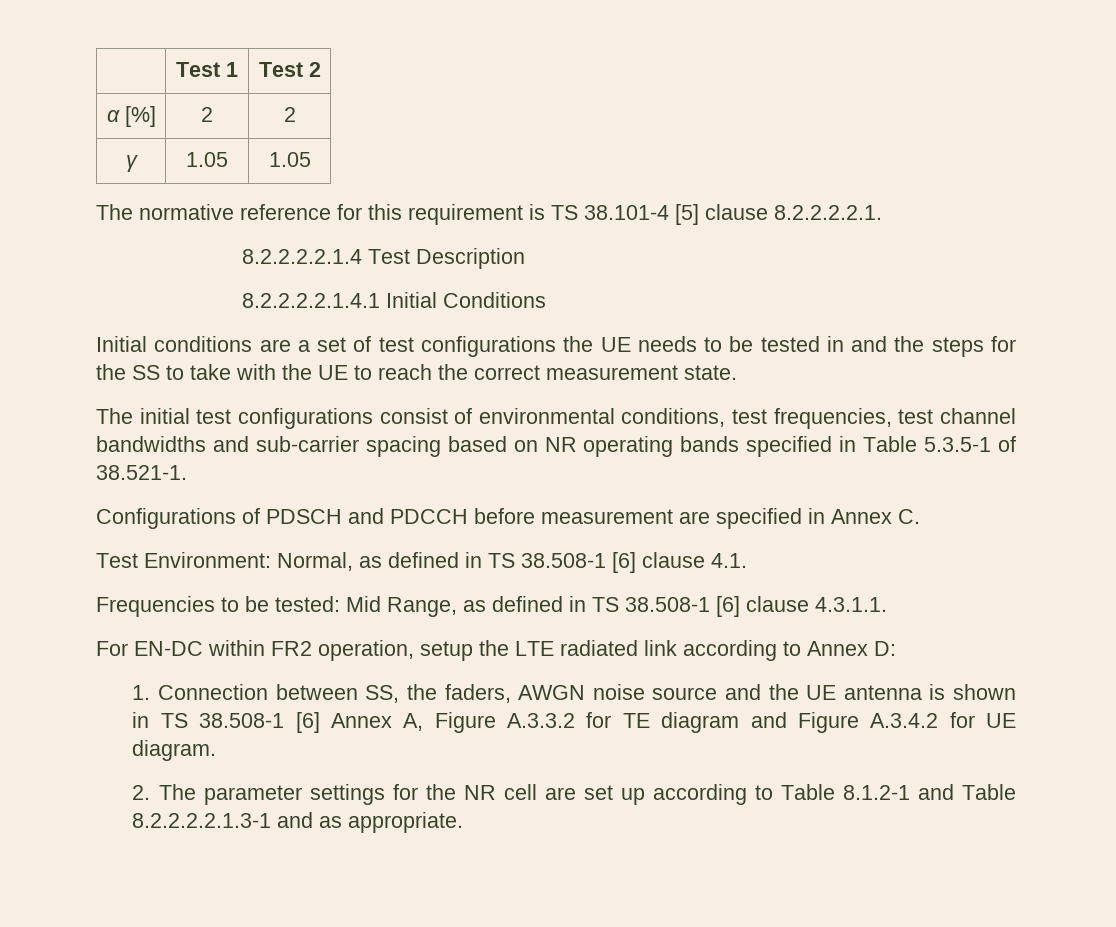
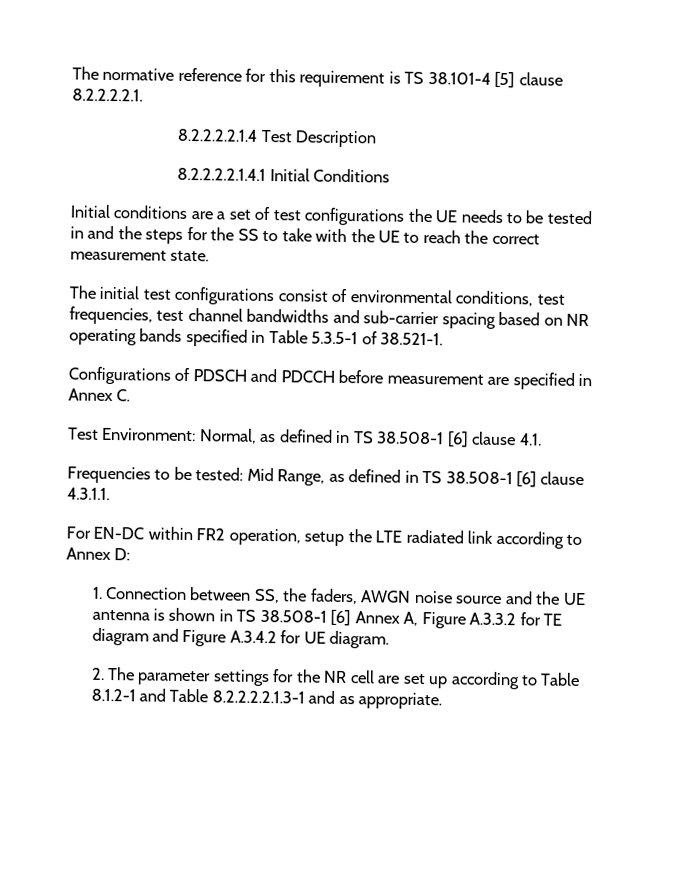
[176,62,238,77] [258,62,321,77] [106,106,156,127] [201,107,213,122] [283,107,296,122] [125,155,138,172] [186,152,228,167] [268,152,311,167] | Test 1 | Test 2 // α [%] | 2 | 2 // γ | 1.05 | 1.05 // -> (72, 73) none

